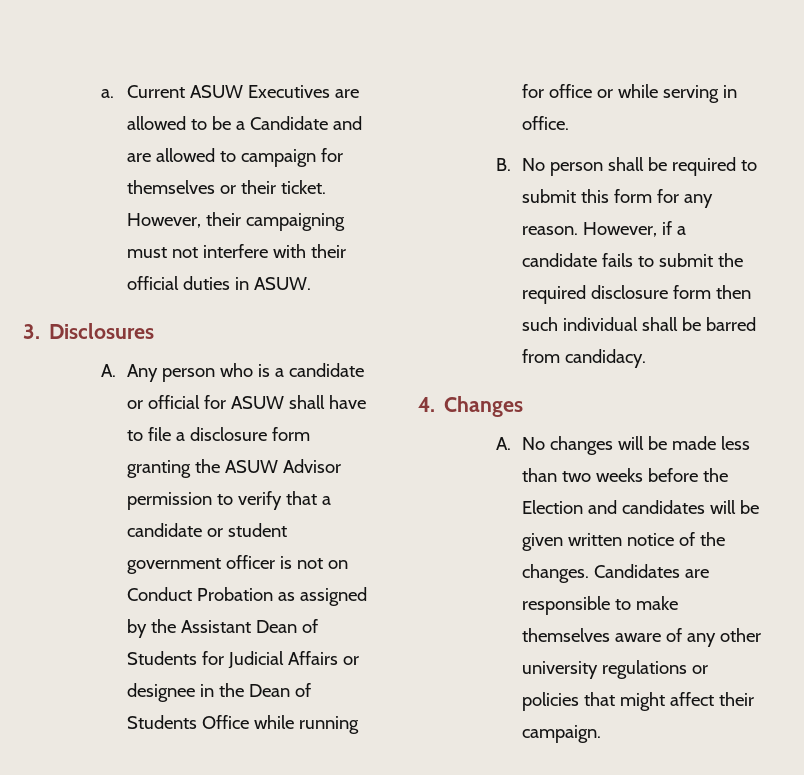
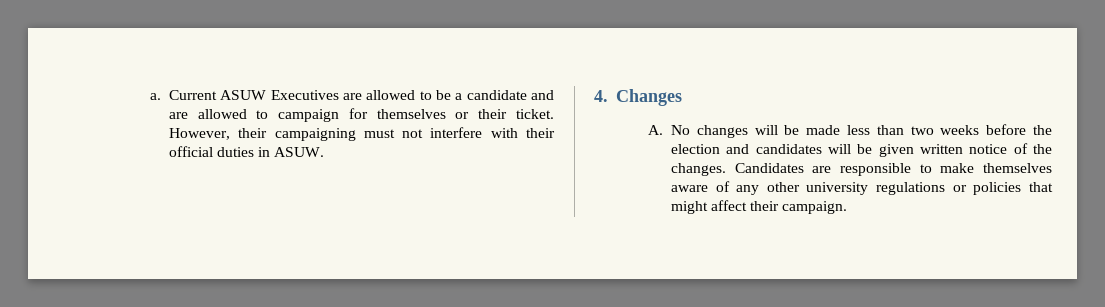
[249,116,328,130] Candidate -> [466,90,527,100] candidate
[23,323,155,339] [100,363,364,382] [126,395,366,409] [126,427,310,441] [126,459,341,478] [126,491,331,510] [126,523,287,537] [126,555,348,574] [126,587,367,606] [126,619,318,638] [126,651,359,669] [126,683,311,702] [126,715,359,734] [521,84,737,103] [521,116,569,130] [495,157,757,176] [521,189,713,208] [521,221,686,237] [521,253,743,267] [521,285,751,304] [521,317,756,331] [521,349,646,368] // 3. Disclosures // A. Any person who is a candidate or official for ASUW shall have to file a disclosure form granting the ASUW Advisor permission to verify that a candidate or student government officer is not on Conduct Probation as assigned by the Assistant Dean of Students for Judicial Affairs or designee in the Dean of Students Office while running for office or while serving in office. // B. No person shall be required to submit this form for any reason. However, if a candidate fails to submit the required disclosure form then such individual shall be barred from candidacy. -> (325, 152) none
[521,500,583,514] Election -> [670,144,720,154] election

